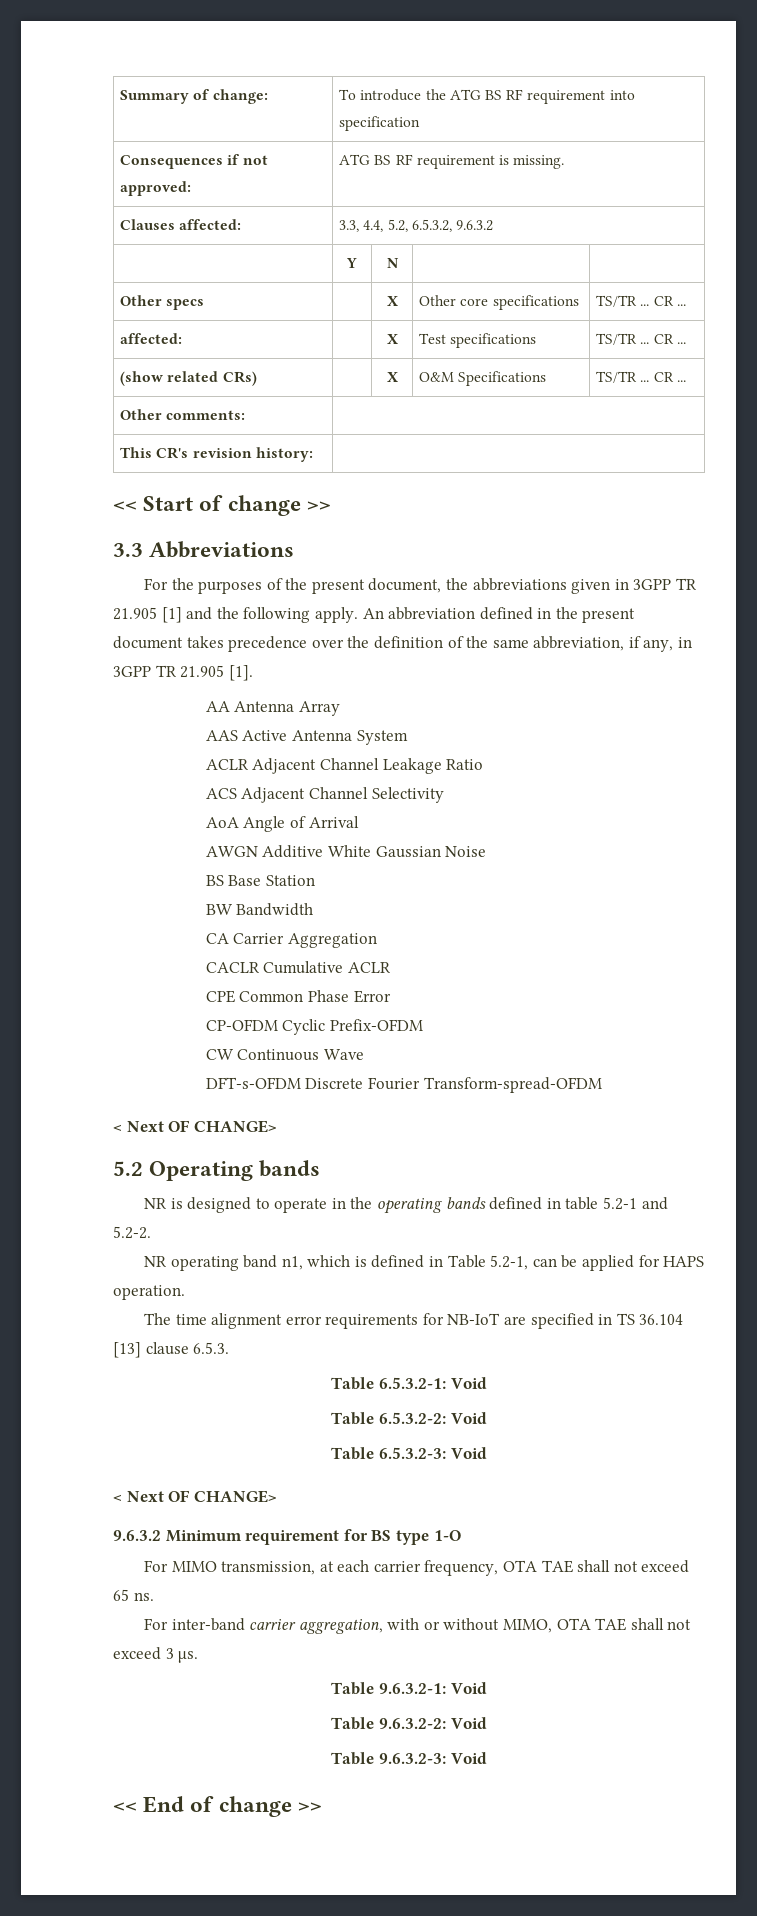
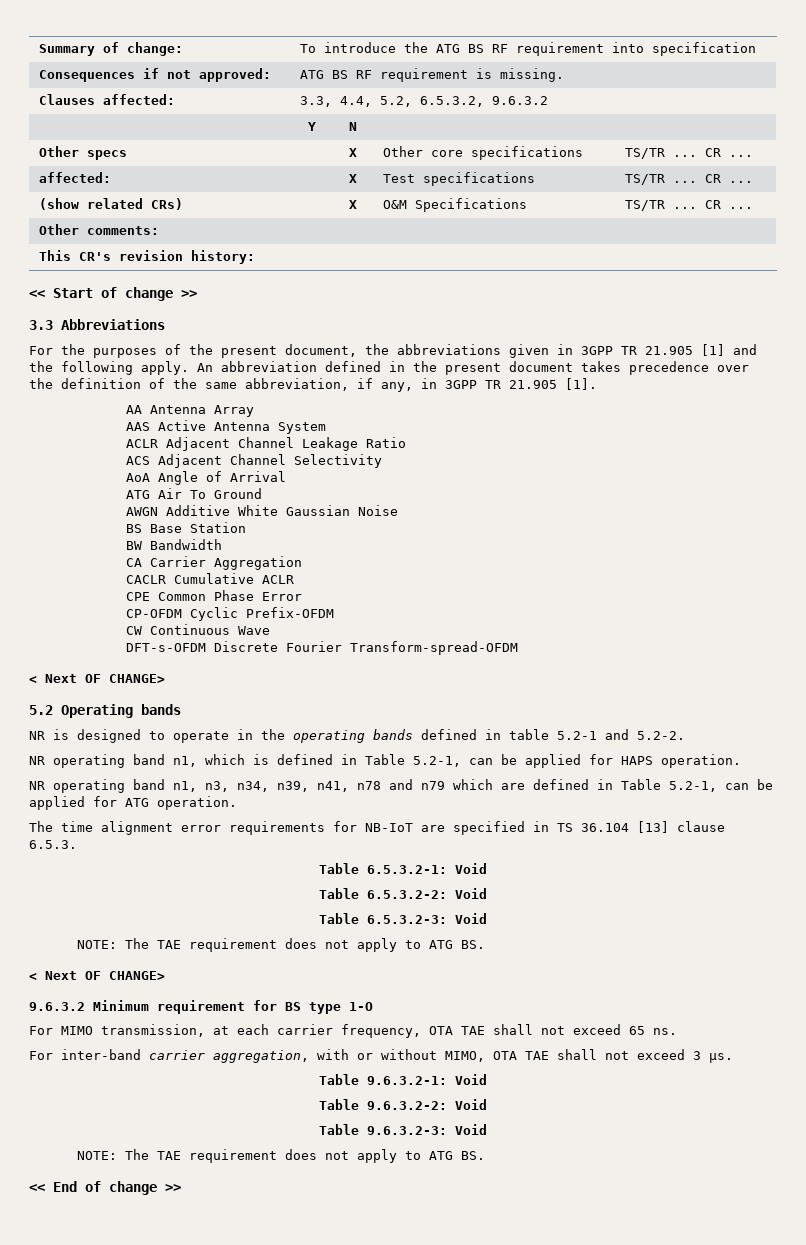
(359, 822) none -> [125,488,262,499] // ATG Air To Ground
(185, 1292) none -> [29,779,773,793] [29,796,237,810] // NR operating band n1, n3, n34, n39, n41, n78 and n79 which are defined in Table 5.2-1, can be applied for ATG operation.
(487, 1453) none -> [77,938,486,952] // NOTE: The TAE requirement does not apply to ATG BS.
(487, 1758) none -> [77,1149,486,1163] // NOTE: The TAE requirement does not apply to ATG BS.

